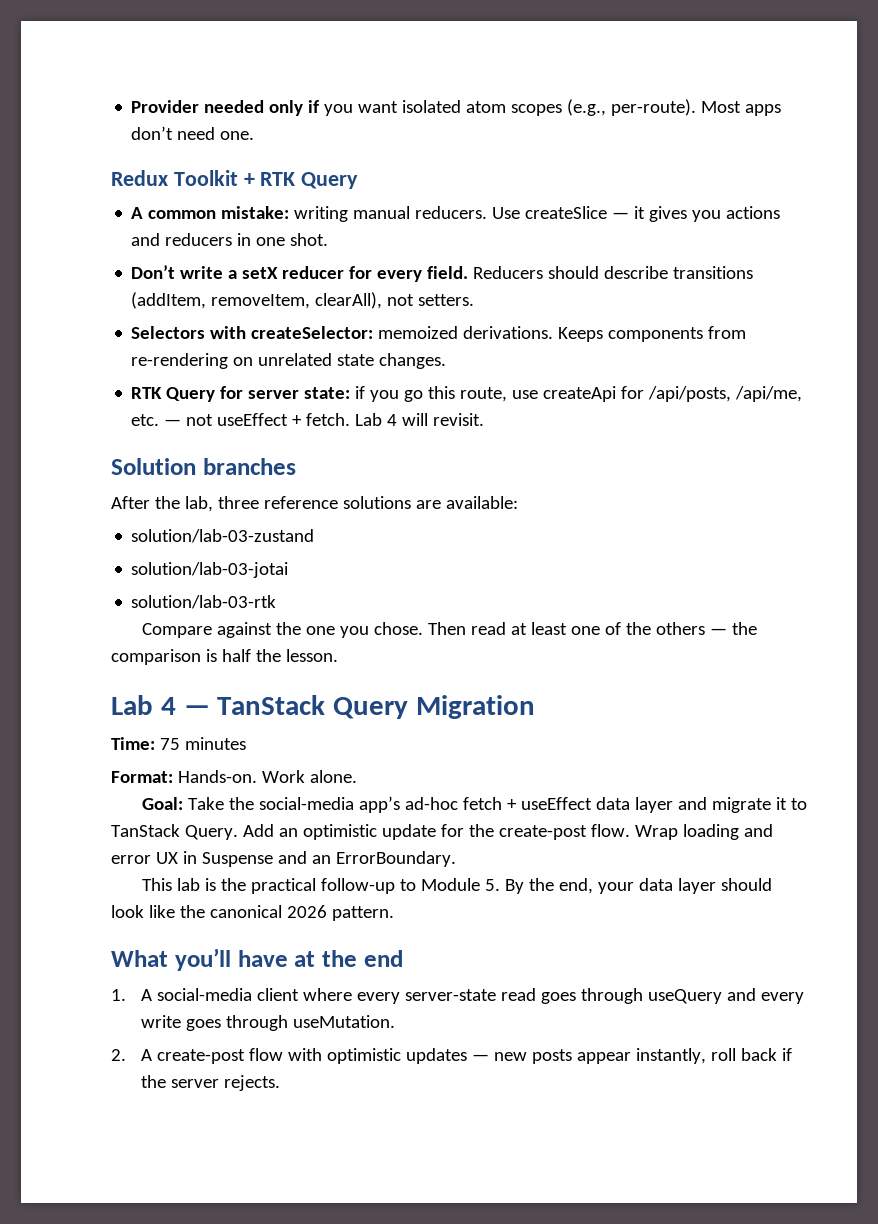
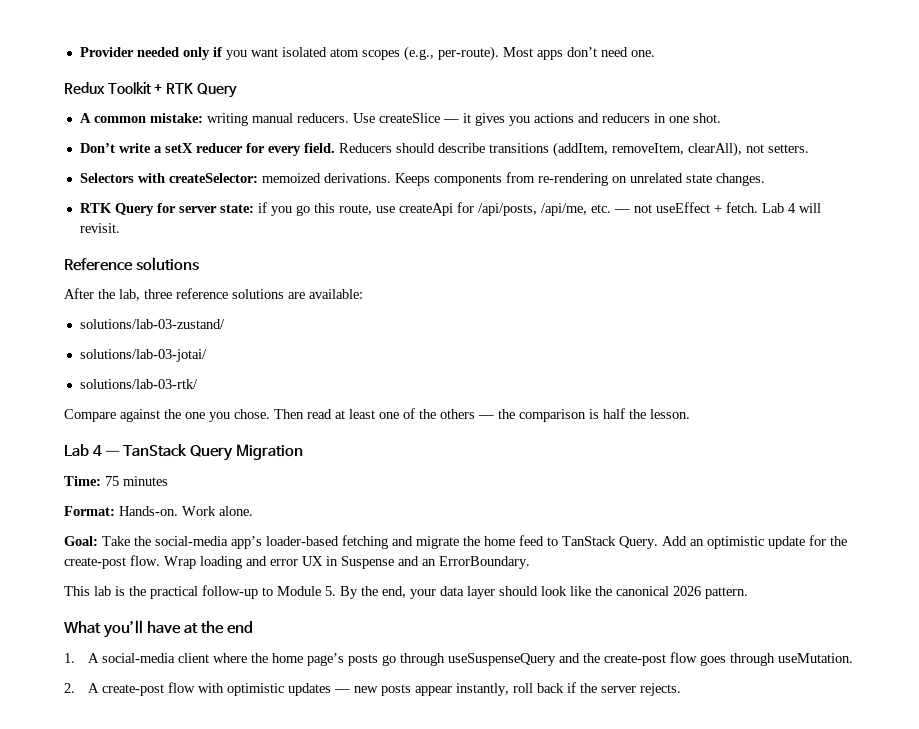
[111,458,296,475] Solution branches -> [64,257,199,271] Reference solutions
[131,529,315,543] [131,562,289,578] [131,595,277,609] solution/lab-03-zustand // solution/lab-03-jotai // solution/lab-03-rtk -> [79,319,225,329] [79,349,207,362] [79,379,198,389] solutions/lab-03-zustand/ // solutions/lab-03-jotai/ // solutions/lab-03-rtk/
[404,797,787,813] ad-hoc fetch + useEffect data layer and migrate it -> [266,535,544,549] loader-based fetching and migrate the home feed
[356,988,804,1004] [140,1015,181,1028] every server-state read goes through useQuery and every write -> [250,652,697,666] the home page’s posts go through useSuspenseQuery and the create-post flow

